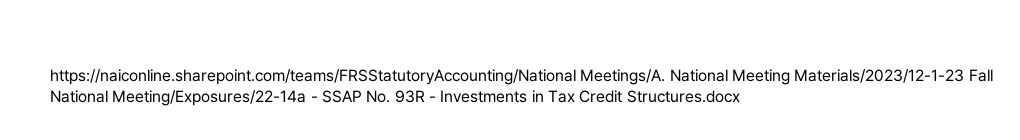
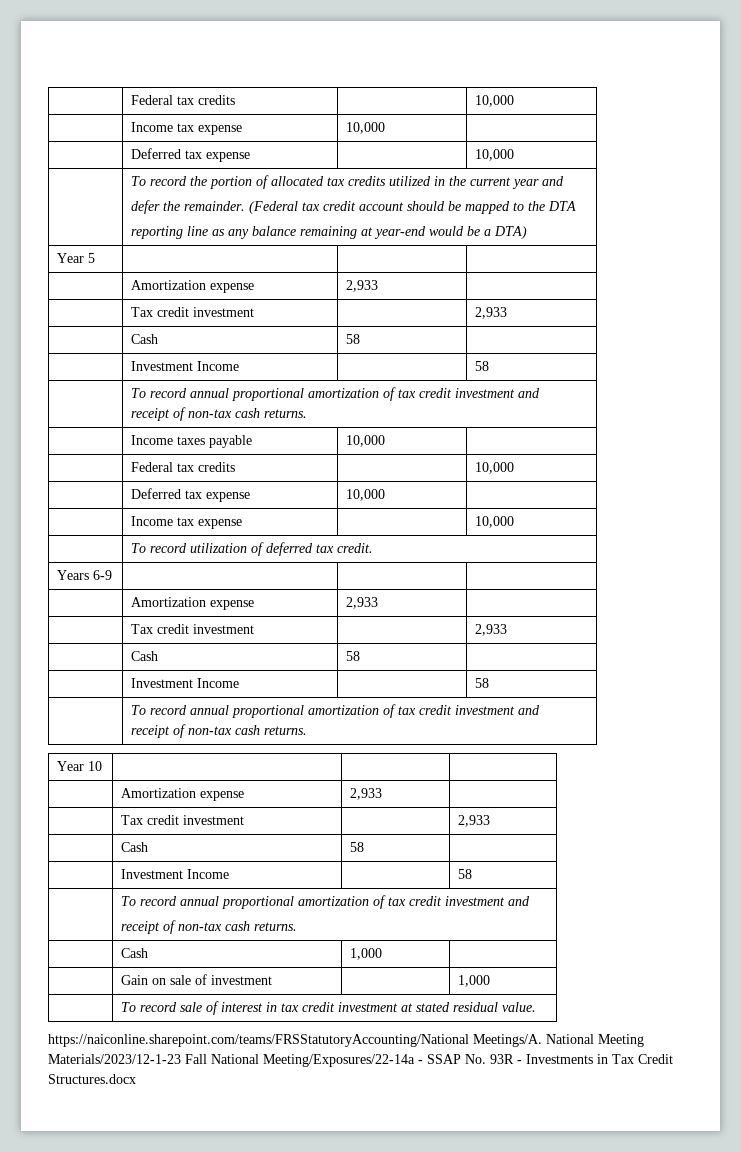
(50, 77) none -> [130,95,235,105] [474,95,514,107] [130,122,242,135] [345,122,385,134] [130,148,250,162] [474,149,514,161] [130,175,564,189] [130,200,576,214] [130,226,527,239] [56,253,95,263] [130,280,254,293] [345,280,378,292] [130,307,254,317] [474,307,507,319] [130,334,158,344] [345,334,360,344] [130,361,239,371] [474,361,489,371] [130,387,540,401] [130,407,307,421] [130,435,252,448] [345,435,385,447] [130,462,235,472] [474,462,514,474] [130,488,250,502] [345,489,385,501] [130,516,242,529] [474,516,514,528] [130,542,373,556] [56,570,112,580] [130,597,254,610] [345,597,378,609] [130,624,254,634] [474,624,507,636] [130,651,158,661] [345,651,360,661] [130,678,239,688] [474,678,489,688] [130,704,540,718] [130,724,307,738] [56,761,102,771] [120,788,244,801] [349,788,382,800] [120,815,244,825] [457,815,490,827] [120,842,148,852] [349,842,364,852] [120,869,229,879] [457,869,472,879] [120,895,530,909] [120,920,297,934] [120,948,148,958] [349,948,382,960] [120,974,272,985] [457,975,490,987] [120,1001,536,1015] | Federal tax credits | | 10,000 // | Income tax expense | 10,000 | // | Deferred tax expense | | 10,000 // | To record the portion of allocated tax credits utilized in the current year and // defer the remainder. (Federal tax credit account should be mapped to the DTA // reporting line as any balance remaining at year-end would be a DTA) // Year 5 | | | // | Amortization expense | 2,933 | // | Tax credit investment | | 2,933 // | Cash | 58 | // | Investment Income | | 58 // | To record annual proportional amortization of tax credit investment and // receipt of non-tax cash returns. // | Income taxes payable | 10,000 | // | Federal tax credits | | 10,000 // | Deferred tax expense | 10,000 | // | Income tax expense | | 10,000 // | To record utilization of deferred tax credit. // Years 6-9 | | | // | Amortization expense | 2,933 | // | Tax credit investment | | 2,933 // | Cash | 58 | // | Investment Income | | 58 // | To record annual proportional amortization of tax credit investment and // receipt of non-tax cash returns. // Year 10 | | | // | Amortization expense | 2,933 | // | Tax credit investment | | 2,933 // | Cash | 58 | // | Investment Income | | 58 // | To record annual proportional amortization of tax credit investment and // receipt of non-tax cash returns. // | Cash | 1,000 | // | Gain on sale of investment | | 1,000 // | To record sale of interest in tax credit investment at stated residual value. //

